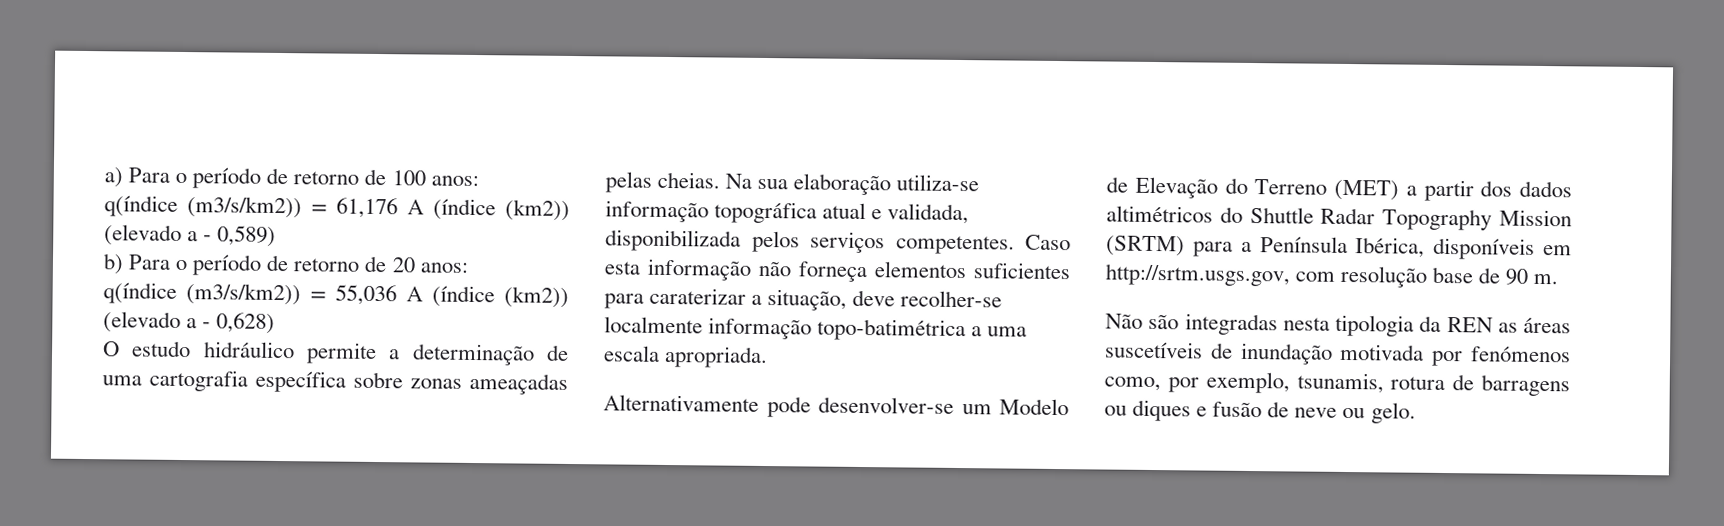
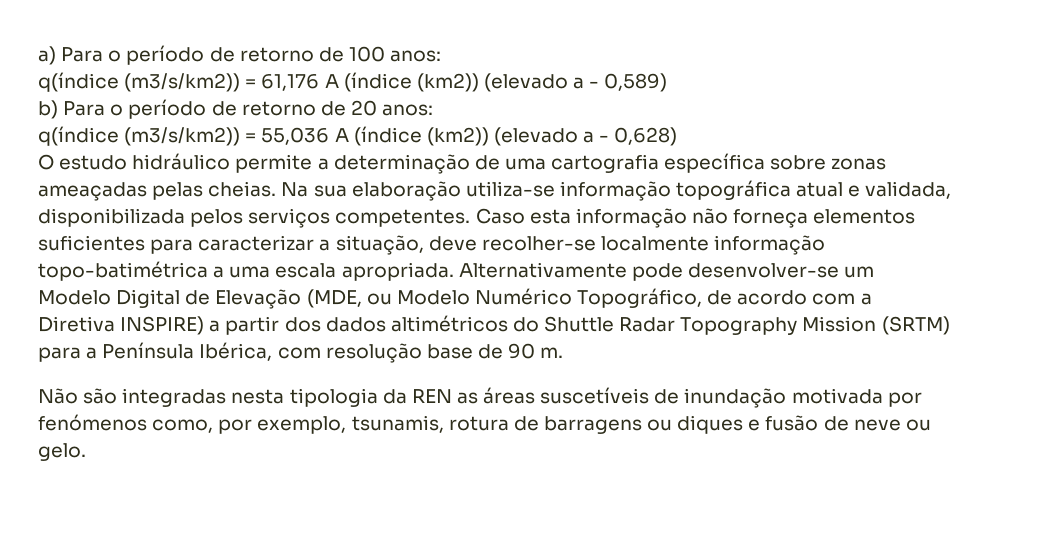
[649,287,747,305] caraterizar -> [198,235,315,251] caracterizar
(769, 357) // -> (454, 271) none
(1069, 407) none -> [116,289,181,308] Digital
[1224,177,1399,201] do Terreno (MET) -> [306,288,872,308] [38,316,205,335] (MDE, ou Modelo Numérico Topográfico, de acordo com a Diretiva INSPIRE)
[1433,237,1572,260] [1105,263,1290,287] disponíveis em http://srtm.usgs.gov, -> (273, 351) none

